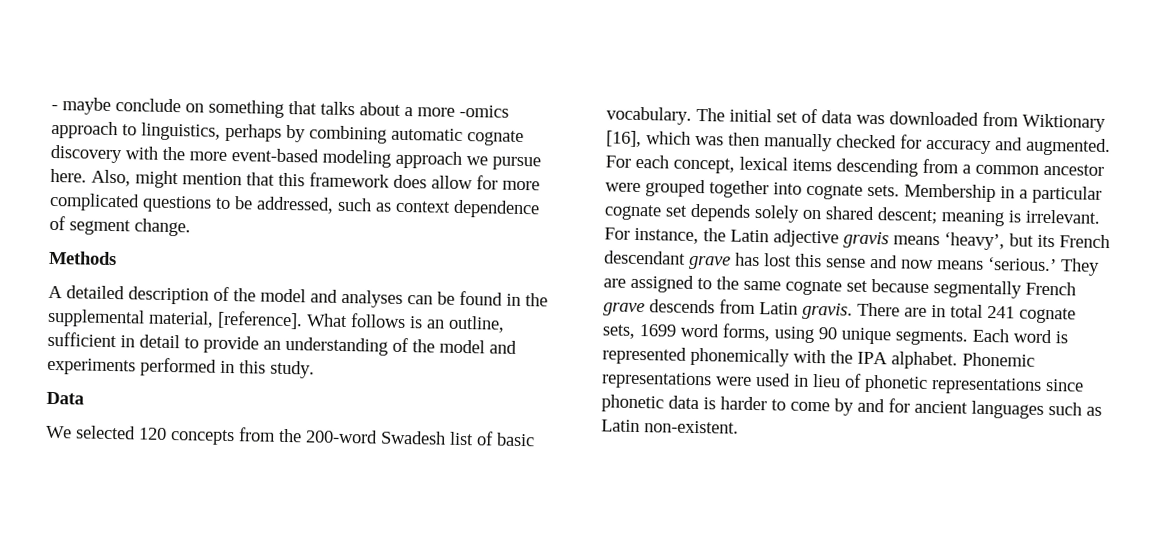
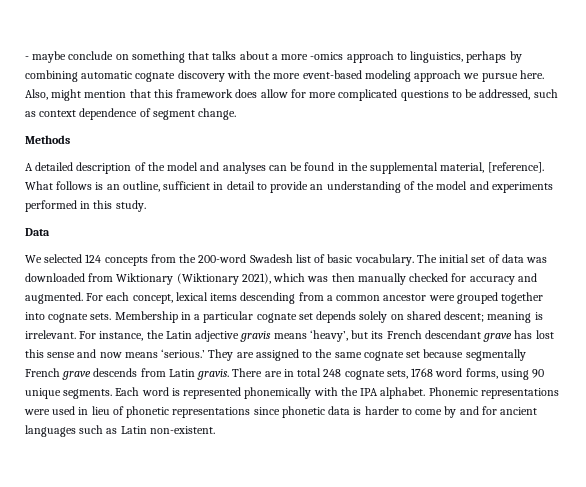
[138,427,167,440] 120 -> [85,254,102,263] 124
[606,130,642,148] [16], -> [176,273,271,285] (Wiktionary 2021),
[987,305,1015,319] 241 -> [323,369,342,377] 248
[639,324,677,337] 1699 -> [411,368,434,377] 1768

